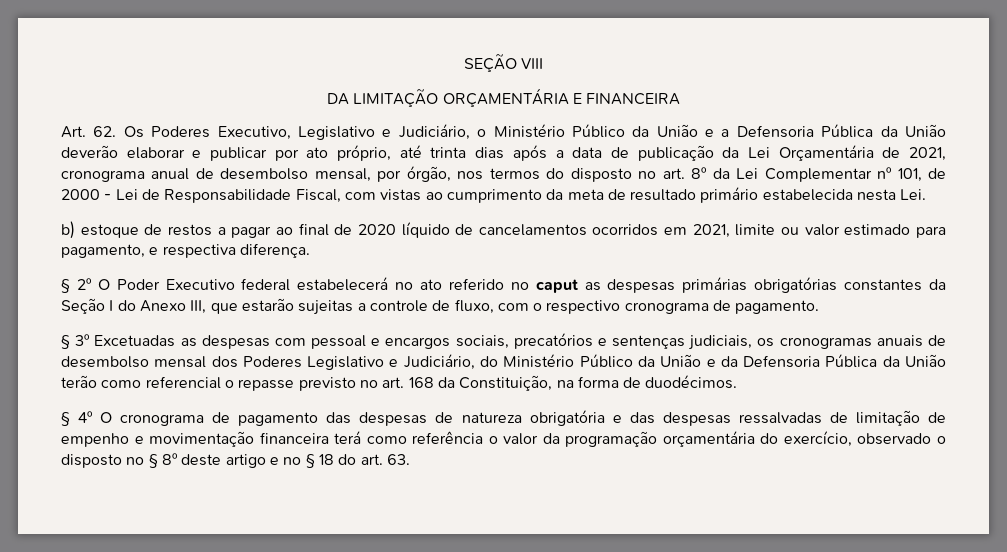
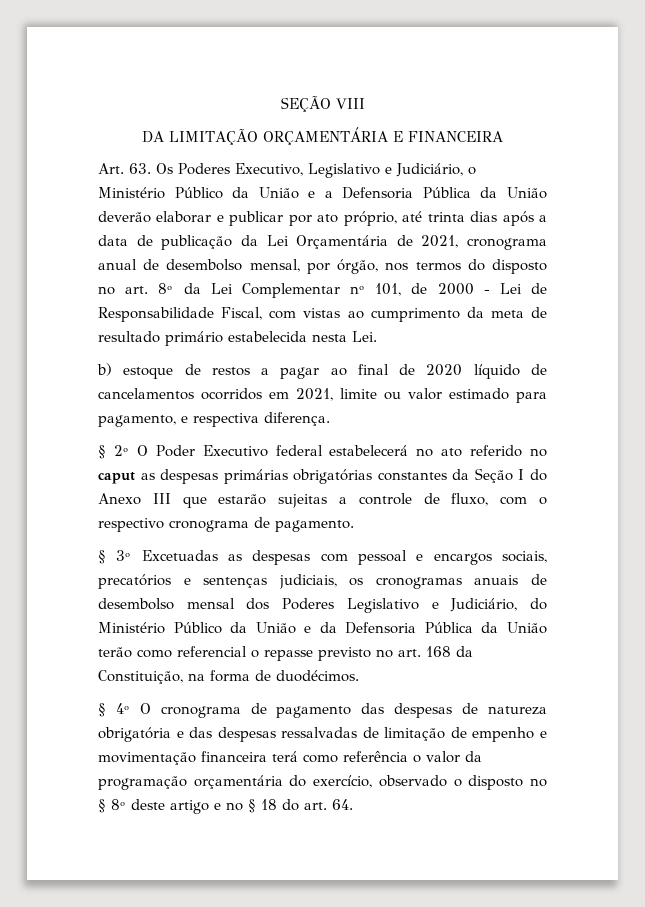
[93,126,117,137] 62. -> [129,163,151,174] 63.
[190,300,207,314] III, -> [152,493,171,504] III
[386,454,410,465] 63. -> [332,799,353,810] 64.

